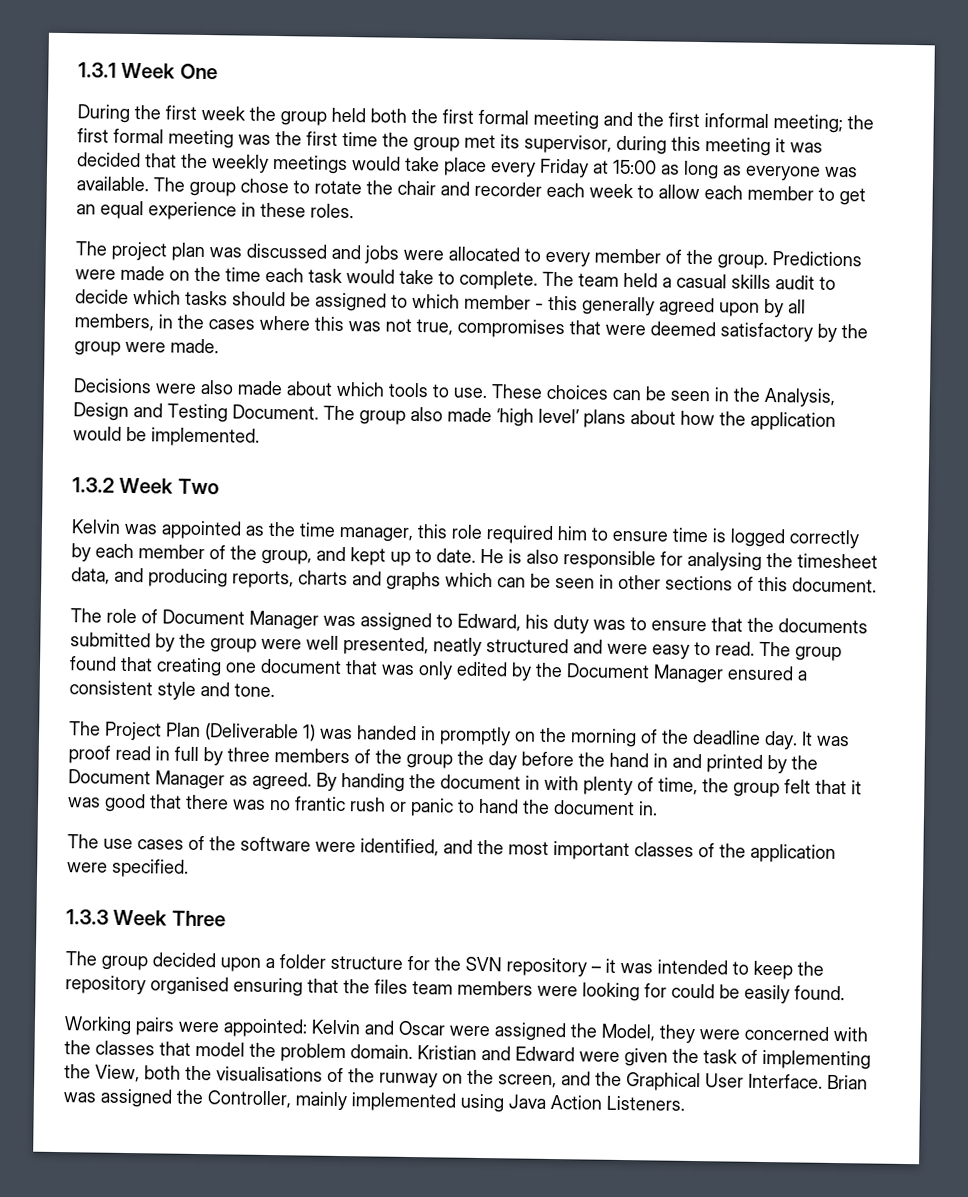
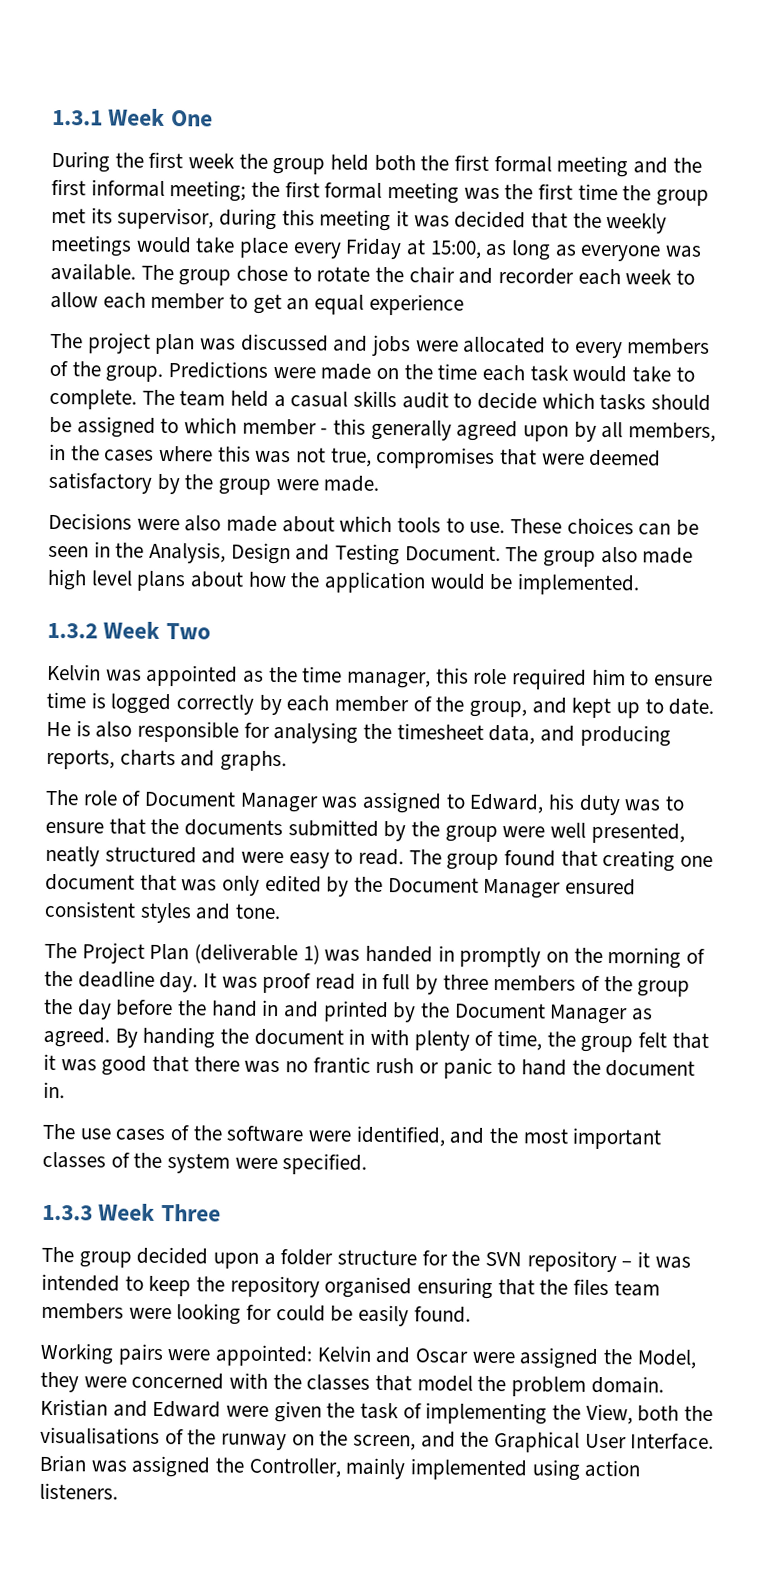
[613,159,657,175] 15:00 -> [429,240,482,259] 15:00,
[241,202,354,219] in these roles. -> (464, 304) none
[594,248,661,264] member -> [627,338,711,355] members
[496,408,580,427] ‘high level’ -> [47,568,133,591] high level
[386,571,877,593] graphs which can be seen in other sections of this document. -> [220,750,288,772] graphs.
[797,670,808,681] [69,680,196,700] a consistent style -> [44,900,192,924] consistent styles
[204,723,299,742] (Deliverable -> [194,943,299,965] (deliverable
[750,843,836,863] application -> [167,1153,231,1174] system
[508,1094,685,1111] Java Action Listeners. -> [584,1459,641,1478] [39,1482,118,1500] action listeners.

